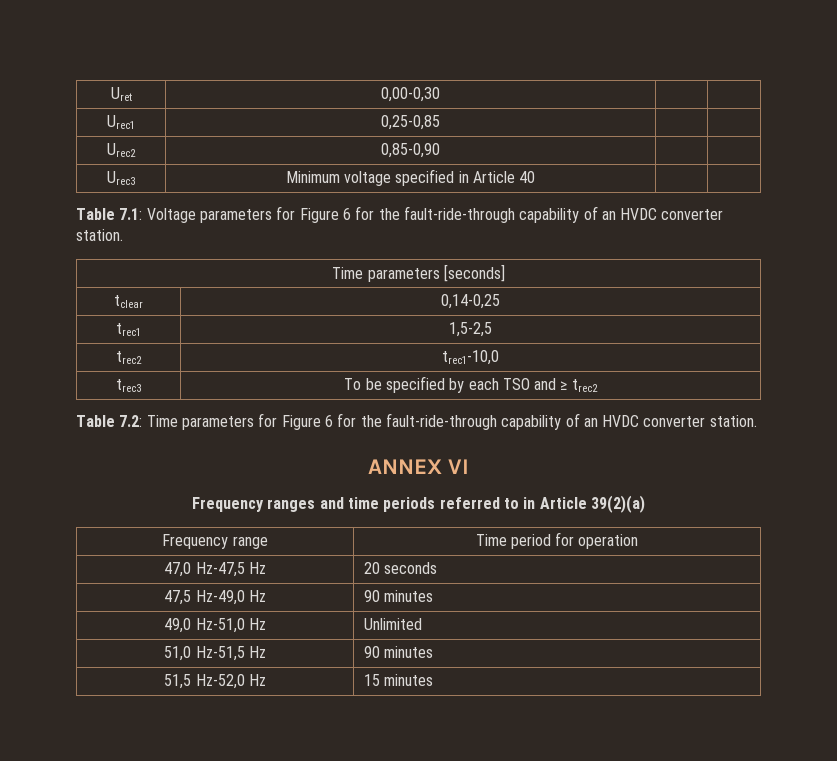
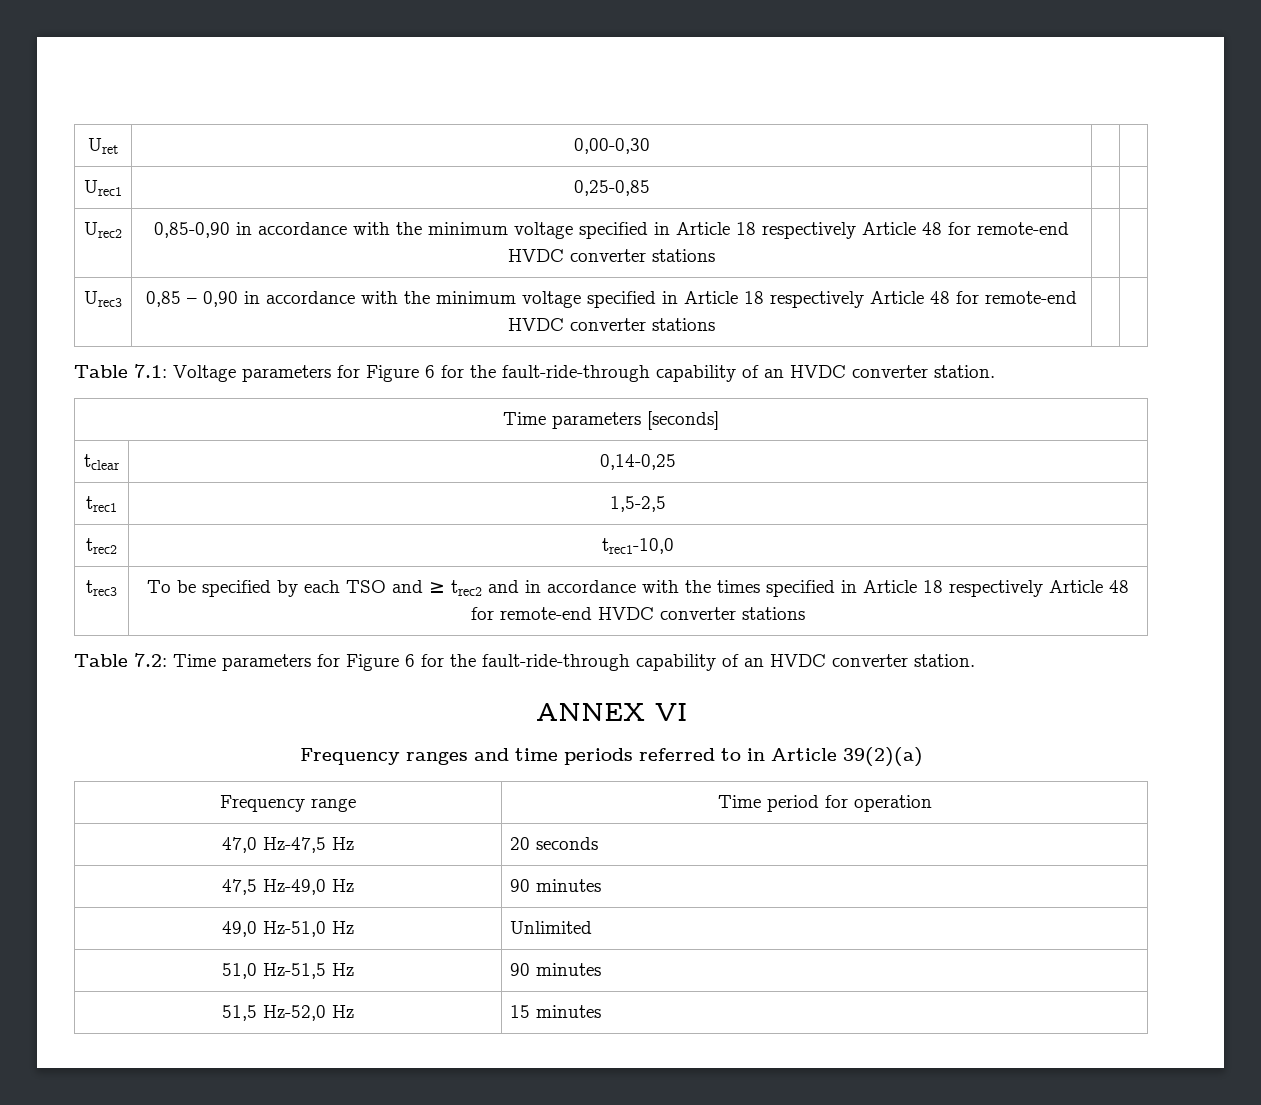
[107,171,135,185] [285,169,536,186] | | // Urec3 | Minimum voltage specified in Article 40 -> [235,222,1069,239] [508,249,715,262] [84,291,122,307] [145,291,1077,308] [508,318,715,331] in accordance with the minimum voltage specified in Article 18 respectively Article 48 for remote-end HVDC converter stations | | // Urec3 | 0,85 – 0,90 in accordance with the minimum voltage specified in Article 18 respectively Article 48 for remote-end HVDC converter stations
(598, 385) none -> [488,580,1129,597] [471,607,805,620] and in accordance with the times specified in Article 18 respectively Article 48 for remote-end HVDC converter stations

